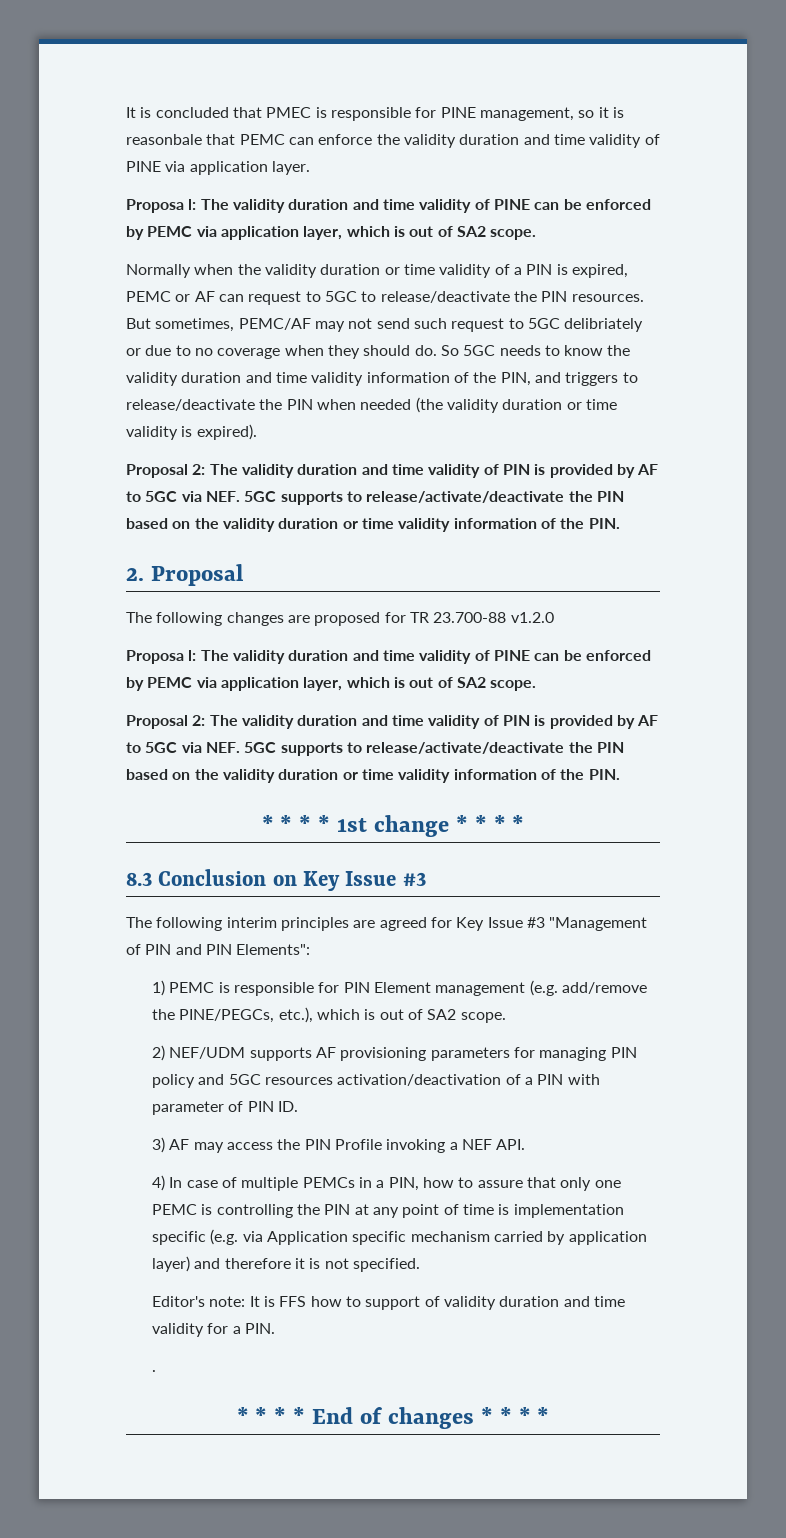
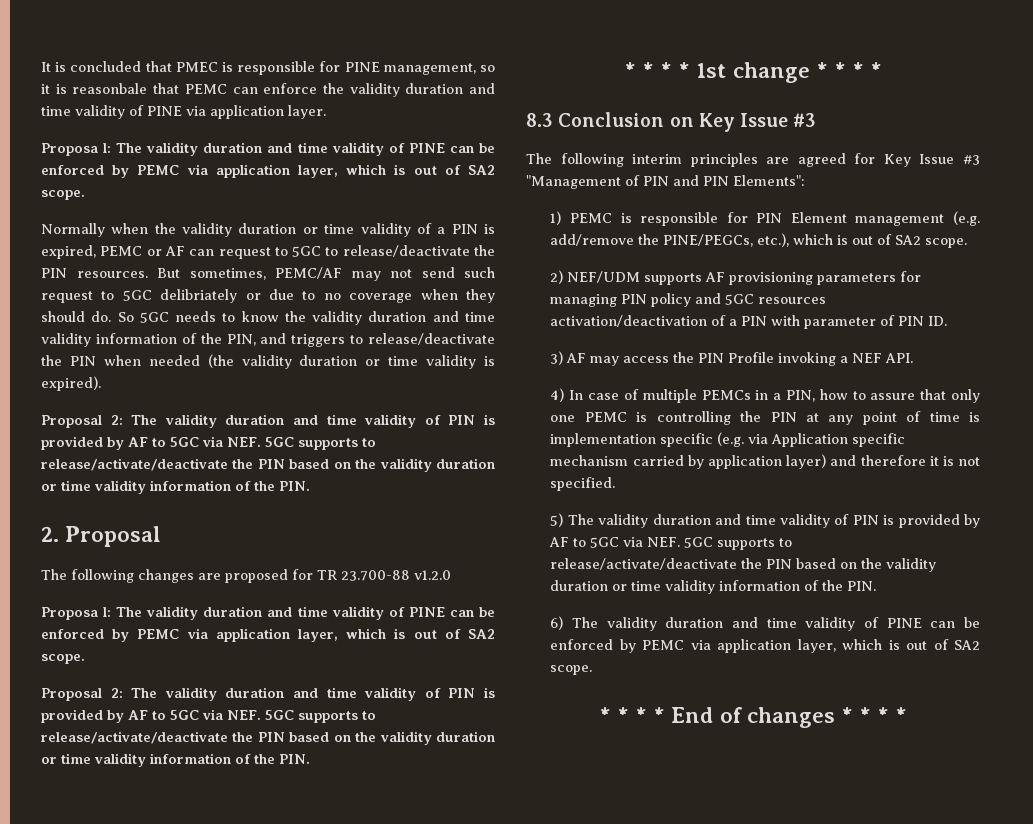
[152,1296,625,1310] [152,1323,275,1337] [152,1370,157,1372] Editor's note: It is FFS how to support of validity duration and time validity for a PIN. // . -> [550,513,980,528] [549,537,793,550] [550,558,937,572] [550,580,877,594] [550,616,980,631] [550,639,980,653] [550,665,593,675] 5) The validity duration and time validity of PIN is provided by AF to 5GC via NEF. 5GC supports to release/activate/deactivate the PIN based on the validity duration or time validity information of the PIN. // 6) The validity duration and time validity of PINE can be enforced by PEMC via application layer, which is out of SA2 scope.

